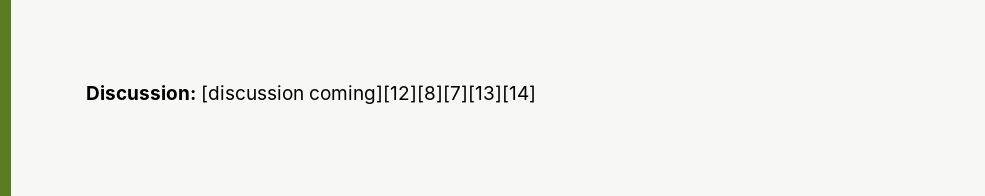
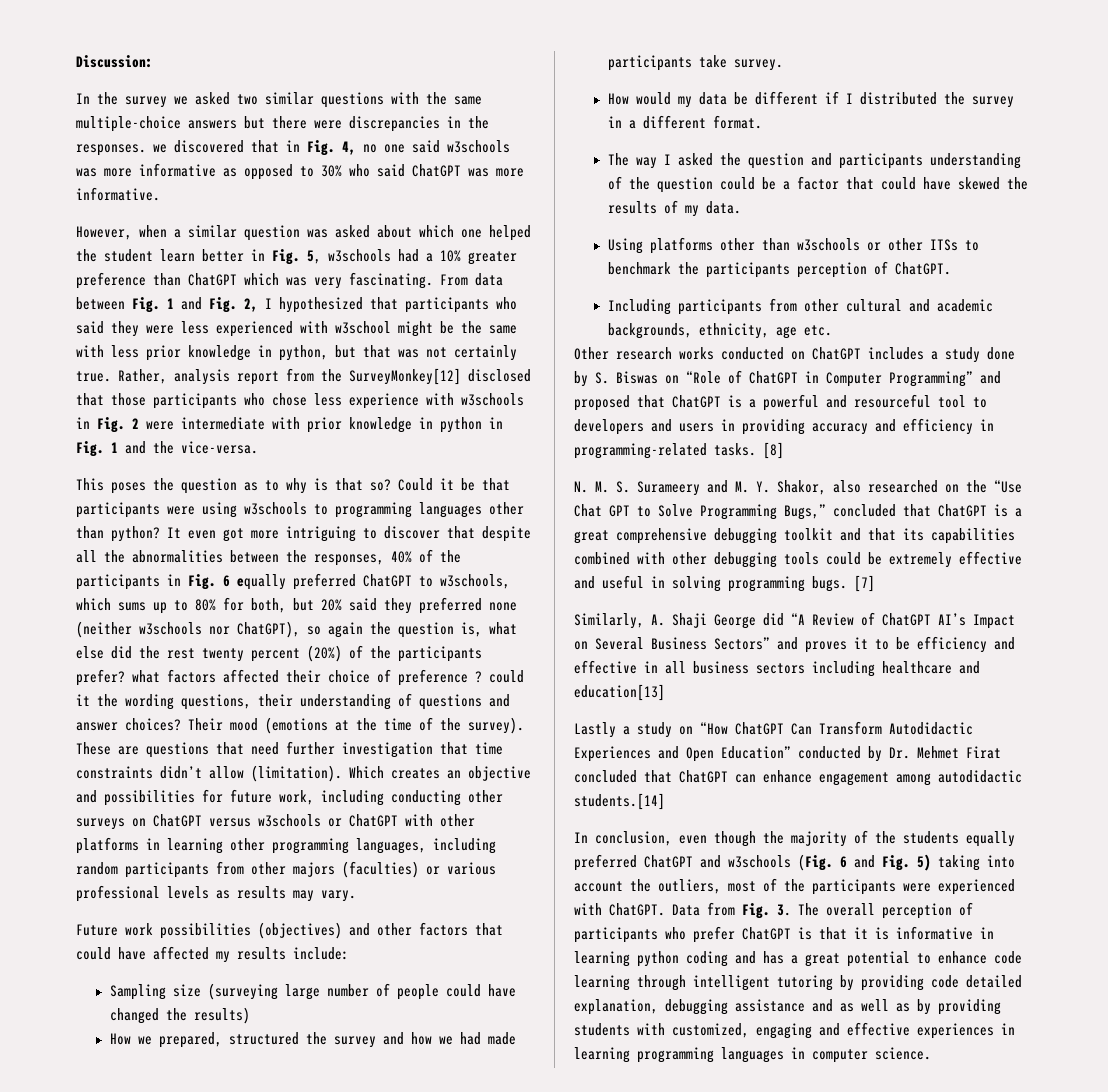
[201,85,537,104] [discussion coming][12][8][7][13][14] -> [76,92,482,108] [76,116,489,132] [76,140,510,156] [76,163,524,180] [76,187,160,201] [76,225,531,241] [76,249,517,265] [76,272,503,289] [76,297,517,313] [76,321,517,337] [76,345,517,361] [76,368,531,385] [76,393,524,409] [76,417,503,433] [76,441,258,457] [76,478,510,494] [76,502,524,518] [76,526,531,542] [76,549,461,566] [76,573,510,590] [76,597,517,614] [76,621,517,638] [76,645,482,662] [76,669,524,686] [76,693,510,710] [76,717,524,734] [76,741,503,758] [76,765,531,782] [76,789,503,806] [76,814,475,830] [76,837,496,854] [76,861,496,878] [76,885,356,902] [76,922,503,939] [76,946,349,963] [109,983,516,1000] [109,1007,250,1024] [109,1032,516,1048] [607,55,783,71] [607,91,1014,108] [607,115,762,129] [607,153,1021,169] [607,176,1028,193] [607,200,741,217] [607,237,979,254] [607,261,951,278] [607,298,993,315] [607,323,832,339] [574,347,1015,363] [574,370,1001,387] [574,394,987,411] [574,418,994,435] [574,442,784,459] [574,480,1022,496] [574,504,1022,520] [574,528,1015,544] [574,551,1022,568] [574,575,875,592] [574,612,1015,629] [574,636,1015,653] [574,660,980,677] [574,684,665,701] [574,721,973,738] [574,746,1001,762] [574,770,1022,786] [574,793,665,810] [574,830,1015,847] [574,854,1015,871] [574,878,1015,895] [574,902,973,919] [574,926,994,943] [574,951,1022,967] [574,975,1022,991] [574,999,1001,1015] [574,1022,1015,1039] [574,1047,931,1063] // In the survey we asked two similar questions with the same multiple-choice answers but there were discrepancies in the responses. we discovered that in Fig. 4, no one said w3schools was more informative as opposed to 30% who said ChatGPT was more informative. // However, when a similar question was asked about which one helped the student learn better in Fig. 5, w3schools had a 10% greater preference than ChatGPT which was very fascinating. From data between Fig. 1 and Fig. 2, I hypothesized that participants who said they were less experienced with w3school might be the same with less prior knowledge in python, but that was not certainly true. Rather, analysis report from the SurveyMonkey[12] disclosed that those participants who chose less experience with w3schools in Fig. 2 were intermediate with prior knowledge in python in Fig. 1 and the vice-versa. // This poses the question as to why is that so? Could it be that participants were using w3schools to programming languages other than python? It even got more intriguing to discover that despite all the abnormalities between the responses, 40% of the participants in Fig. 6 equally preferred ChatGPT to w3schools, which sums up to 80% for both, but 20% said they preferred none (neither w3schools nor ChatGPT), so again the question is, what else did the rest twenty percent (20%) of the participants prefer? what factors affected their choice of preference ? could it the wording questions, their understanding of questions and answer choices? Their mood (emotions at the time of the survey). These are questions that need further investigation that time constraints didn’t allow (limitation). Which creates an objective and possibilities for future work, including conducting other surveys on ChatGPT versus w3schools or ChatGPT with other platforms in learning other programming languages, including random participants from other majors (faculties) or various professional levels as results may vary. // Future work possibilities (objectives) and other factors that could have affected my results include: // Sampling size (surveying large number of people could have changed the results) // How we prepared, structured the survey and how we had made participants take survey. // How would my data be different if I distributed the survey in a different format. // The way I asked the question and participants understanding of the question could be a factor that could have skewed the results of my data. // Using platforms other than w3schools or other ITSs to benchmark the participants perception of ChatGPT. // Including participants from other cultural and academic backgrounds, ethnicity, age etc. // Other research works conducted on ChatGPT includes a study done by S. Biswas on “Role of ChatGPT in Computer Programming” and proposed that ChatGPT is a powerful and resourceful tool to developers and users in providing accuracy and efficiency in programming-related tasks. [8] // N. M. S. Surameery and M. Y. Shakor, also researched on the “Use Chat GPT to Solve Programming Bugs,” concluded that ChatGPT is a great comprehensive debugging toolkit and that its capabilities combined with other debugging tools could be extremely effective and useful in solving programming bugs. [7] // Similarly, A. Shaji George did “A Review of ChatGPT AI’s Impact on Several Business Sectors” and proves it to be efficiency and effective in all business sectors including healthcare and education[13] // Lastly a study on “How ChatGPT Can Transform Autodidactic Experiences and Open Education” conducted by Dr. Mehmet Firat concluded that ChatGPT can enhance engagement among autodidactic students.[14] // In conclusion, even though the majority of the students equally preferred ChatGPT and w3schools (Fig. 6 and Fig. 5) taking into account the outliers, most of the participants were experienced with ChatGPT. Data from Fig. 3. The overall perception of participants who prefer ChatGPT is that it is informative in learning python coding and has a great potential to enhance code learning through intelligent tutoring by providing code detailed explanation, debugging assistance and as well as by providing students with customized, engaging and effective experiences in learning programming languages in computer science.

